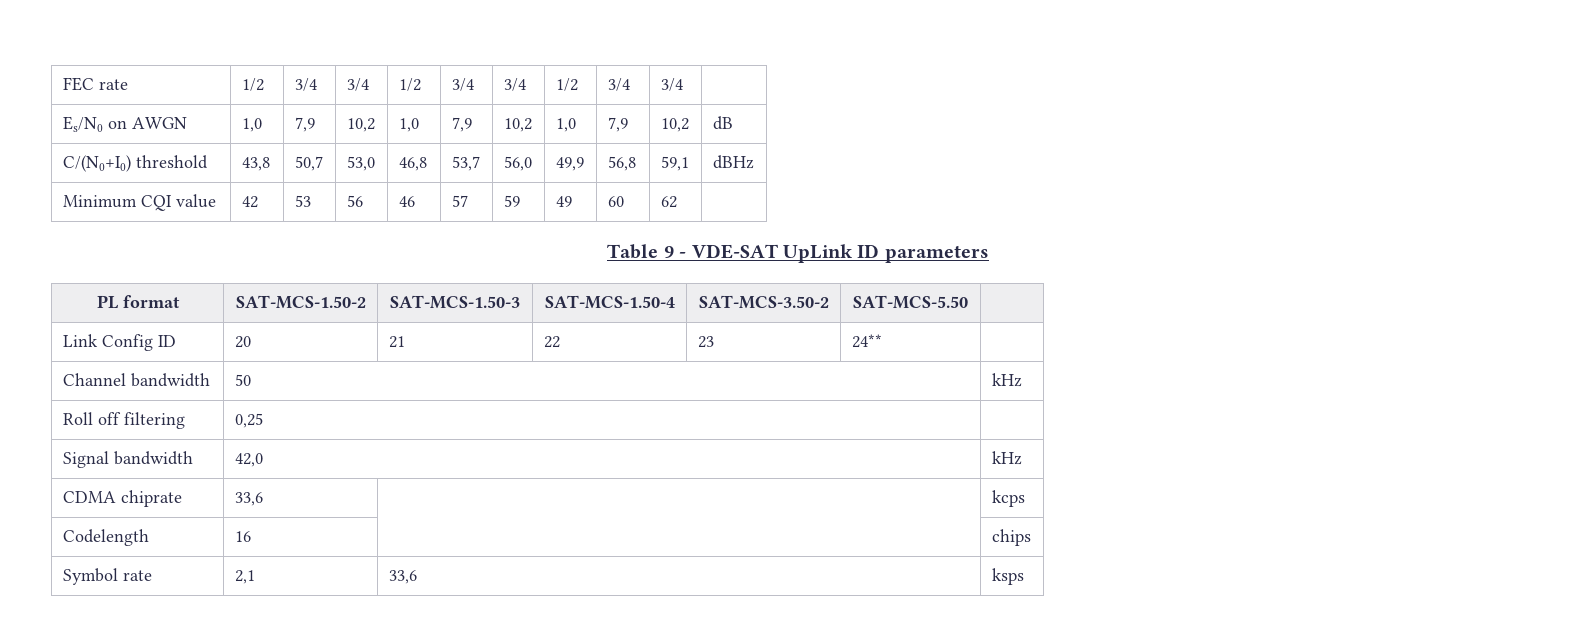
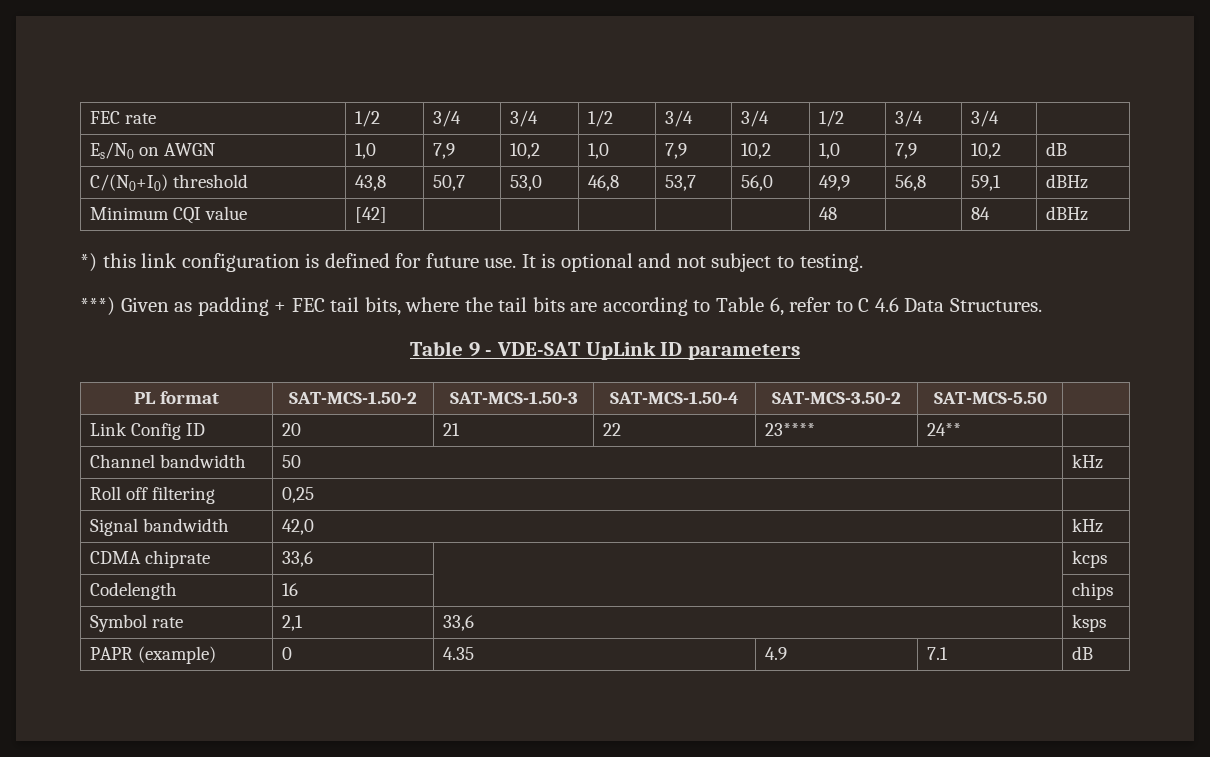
[241,196,258,208] [294,195,311,207] [346,195,363,207] [398,196,415,207] [451,195,468,207] [503,195,520,207] [555,196,572,207] [607,196,624,207] [660,196,677,208] 42 | 53 | 56 | 46 | 57 | 59 | 49 | 60 | 62 | -> [355,207,388,223] [819,207,838,220] [971,207,991,220] [1046,206,1089,221] [80,253,863,272] [80,297,1042,316] [42] | | | | | | 48 | | 84 | dBHz // *) this link configuration is defined for future use. It is optional and not subject to testing. // ***) Given as padding + FEC tail bits, where the tail bits are according to Table 6, refer to C 4.6 Data Structures.
[697,336,714,348] 23 -> [765,423,816,436] 23****
(1024, 576) none -> [90,646,217,664] [282,647,293,660] [443,647,475,660] [765,647,788,660] [927,647,949,660] [1072,646,1094,660] // PAPR (example) | 0 | 4.35 | 4.9 | 7.1 | dB

